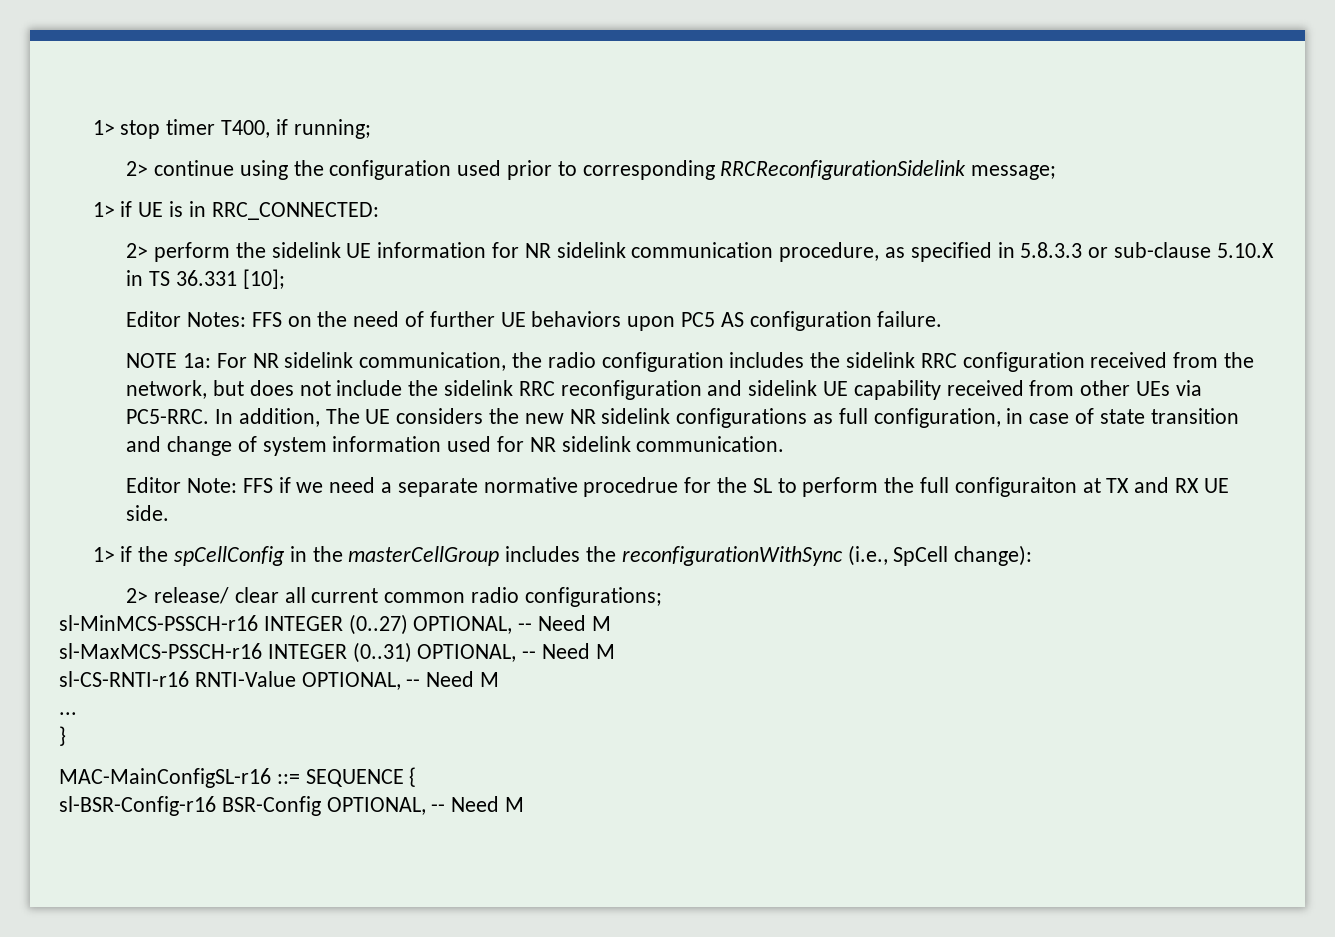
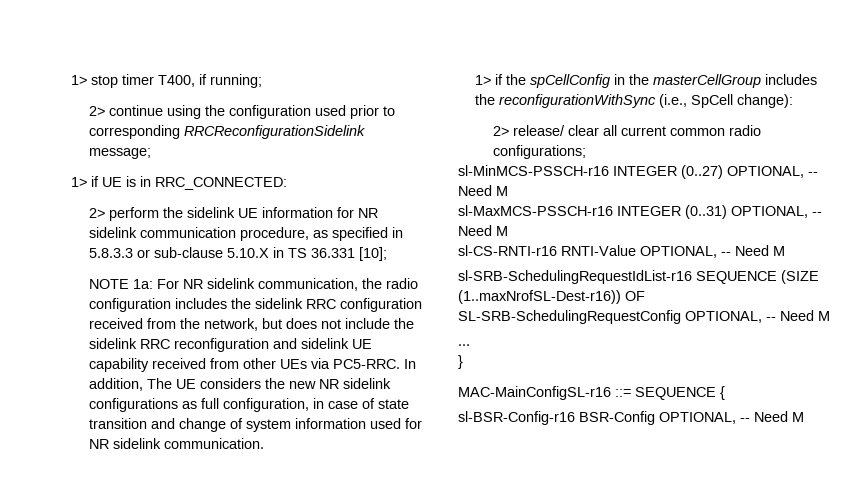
[126,311,943,331] // Editor Notes: FFS on the need of further UE behaviors upon PC5 AS configuration failure. -> (387, 254) none
[126,477,1229,497] [126,505,170,521] // Editor Note: FFS if we need a separate normative procedrue for the SL to perform the full configuraiton at TX and RX UE side. -> (264, 443) none
(500, 679) none -> [458,270,819,284] [458,290,645,304] [458,310,830,324] // sl-SRB-SchedulingRequestIdList-r16 SEQUENCE (SIZE (1..maxNrofSL-Dest-r16)) OF SL-SRB-SchedulingRequestConfig OPTIONAL, -- Need M

